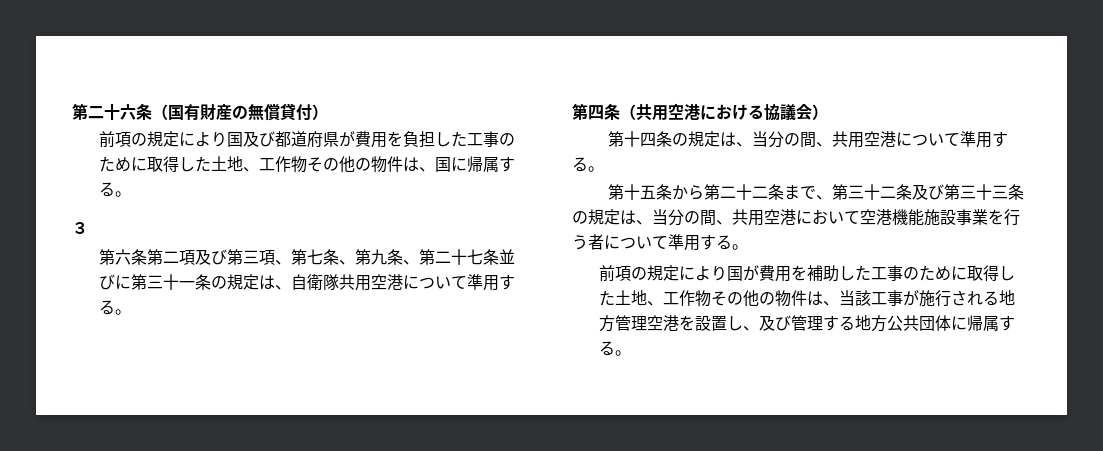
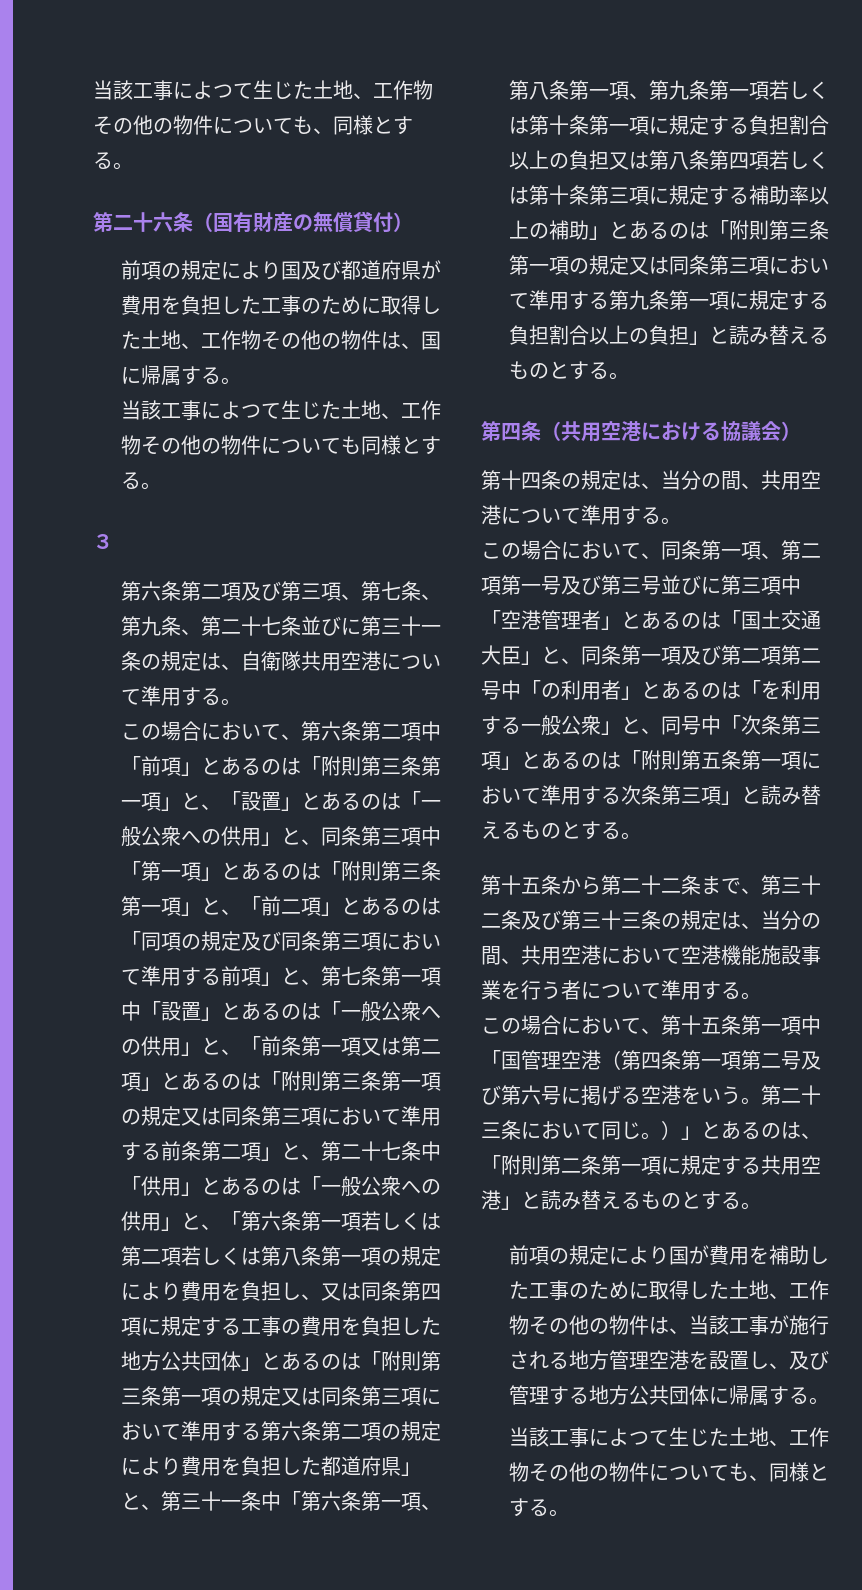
(72, 111) none -> [93,80,433,100] [93,115,413,135] [93,152,133,170] 当該工事によつて生じた土地、工作物その他の物件についても、同様とする。 //
(132, 194) none -> [121,400,442,420] [121,435,442,455] [121,472,162,490] // 当該工事によつて生じた土地、工作物その他の物件についても同様とする。
(132, 312) none -> [121,721,442,741] [121,756,442,776] [121,791,442,811] [121,826,442,846] [121,861,442,881] [121,896,442,916] [121,931,442,951] [121,966,442,986] [121,1001,442,1021] [121,1036,442,1056] [121,1071,442,1091] [121,1106,442,1126] [121,1141,442,1161] [121,1176,442,1196] [121,1211,442,1231] [121,1246,442,1266] [121,1281,442,1301] [121,1316,442,1336] [121,1351,442,1371] [121,1386,442,1406] [121,1421,442,1441] [121,1456,422,1476] [121,1491,442,1511] [509,80,830,100] [509,115,830,135] [509,150,830,170] [509,185,830,205] [509,220,830,240] [509,255,830,275] [509,290,830,310] [509,325,830,345] [509,361,630,380] // この場合において、第六条第二項中「前項」とあるのは「附則第三条第一項」と、「設置」とあるのは「一般公衆への供用」と、同条第三項中「第一項」とあるのは「附則第三条第一項」と、「前二項」とあるのは「同項の規定及び同条第三項において準用する前項」と、第七条第一項中「設置」とあるのは「一般公衆への供用」と、「前条第一項又は第二項」とあるのは「附則第三条第一項の規定又は同条第三項において準用する前条第二項」と、第二十七条中「供用」とあるのは「一般公衆への供用」と、「第六条第一項若しくは第二項若しくは第八条第一項の規定により費用を負担し、又は同条第四項に規定する工事の費用を負担した地方公共団体」とあるのは「附則第三条第一項の規定又は同条第三項において準用する第六条第二項の規定により費用を負担した都道府県」と、第三十一条中「第六条第一項、第八条第一項、第九条第一項若しくは第十条第一項に規定する負担割合以上の負担又は第八条第四項若しくは第十条第三項に規定する補助率以上の補助」とあるのは「附則第三条第一項の規定又は同条第三項において準用する第九条第一項に規定する負担割合以上の負担」と読み替えるものとする。
(604, 169) none -> [481,540,821,560] [481,575,801,595] [481,610,821,630] [481,645,821,665] [481,680,821,700] [481,715,821,735] [481,750,821,770] [481,785,821,805] [481,821,641,840] // この場合において、同条第一項、第二項第一号及び第三号並びに第三項中「空港管理者」とあるのは「国土交通大臣」と、同条第一項及び第二項第二号中「の利用者」とあるのは「を利用する一般公衆」と、同号中「次条第三項」とあるのは「附則第五条第一項において準用する次条第三項」と読み替えるものとする。
(748, 247) none -> [481,1015,821,1035] [481,1050,821,1070] [481,1085,821,1106] [481,1120,821,1140] [481,1155,821,1175] [481,1190,761,1210] // この場合において、第十五条第一項中「国管理空港（第四条第一項第二号及び第六号に掲げる空港をいう。第二十三条において同じ。）」とあるのは、「附則第二条第一項に規定する共用空港」と読み替えるものとする。
(632, 353) none -> [509,1427,830,1447] [509,1462,830,1482] [509,1498,570,1517] // 当該工事によつて生じた土地、工作物その他の物件についても、同様とする。

